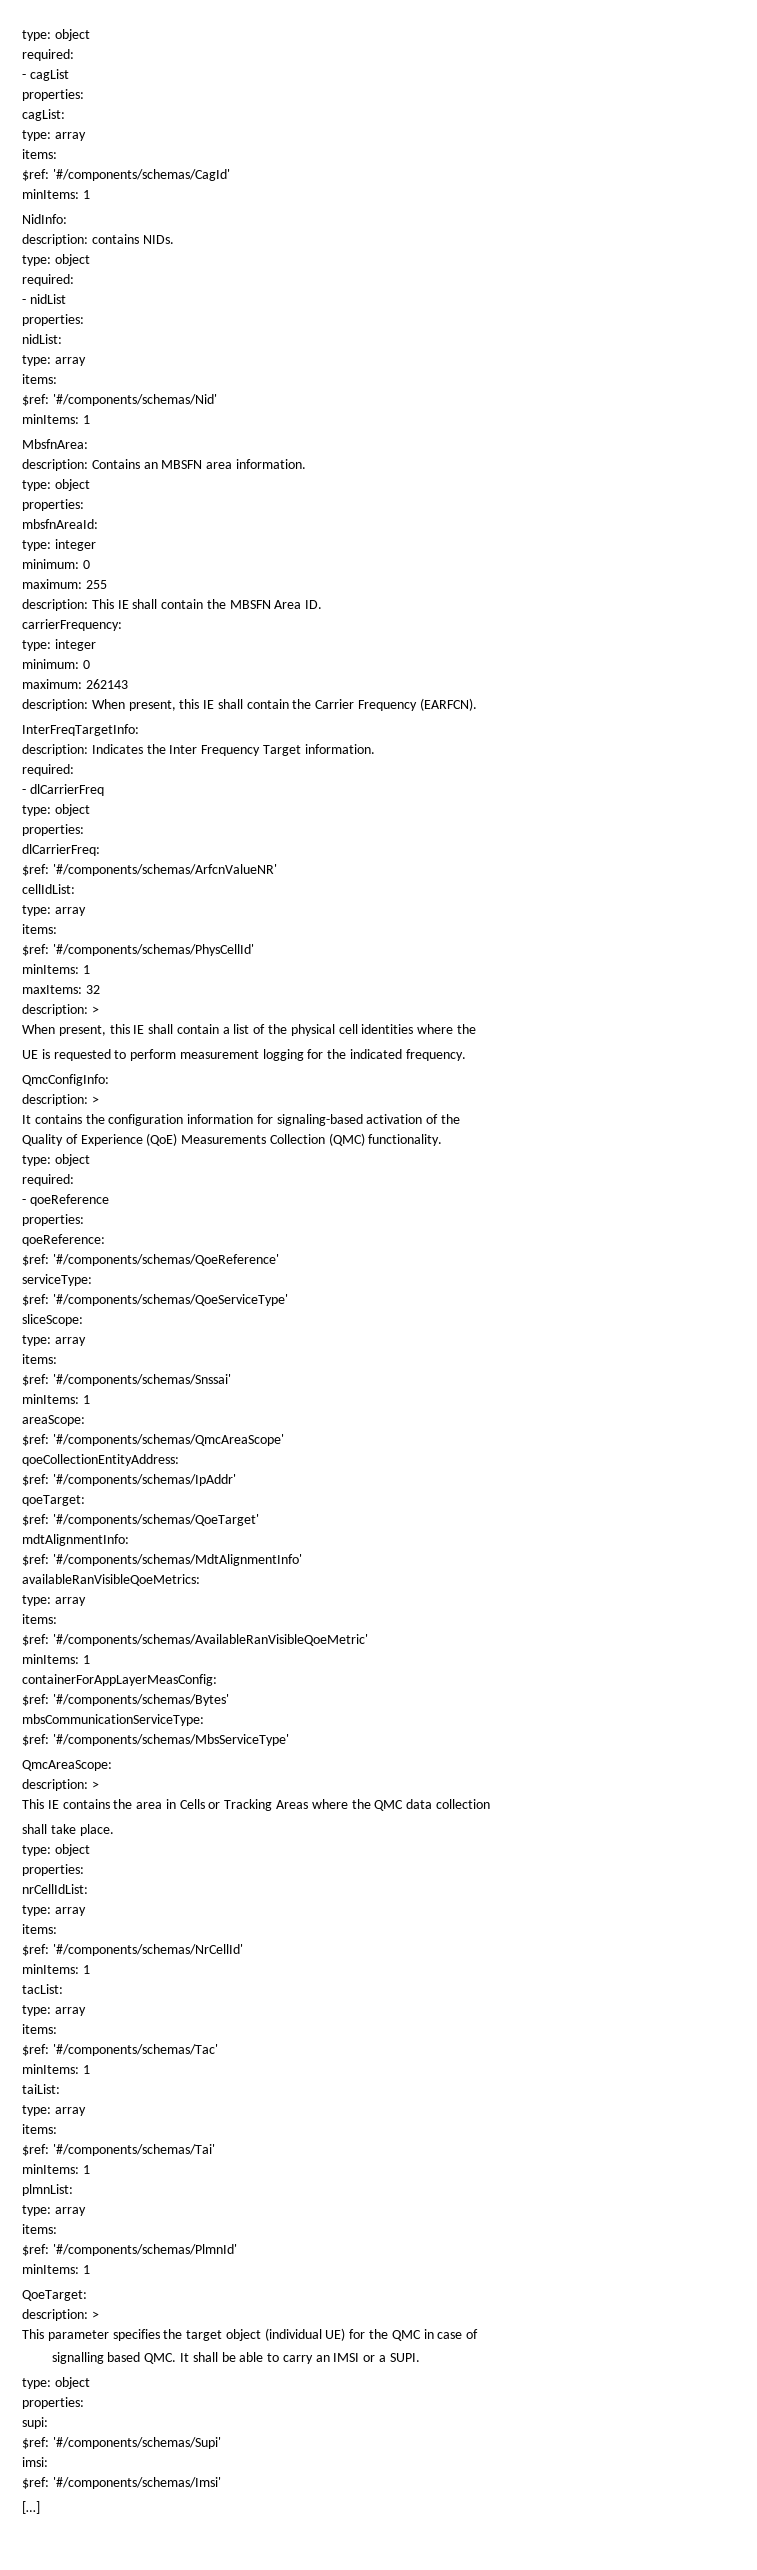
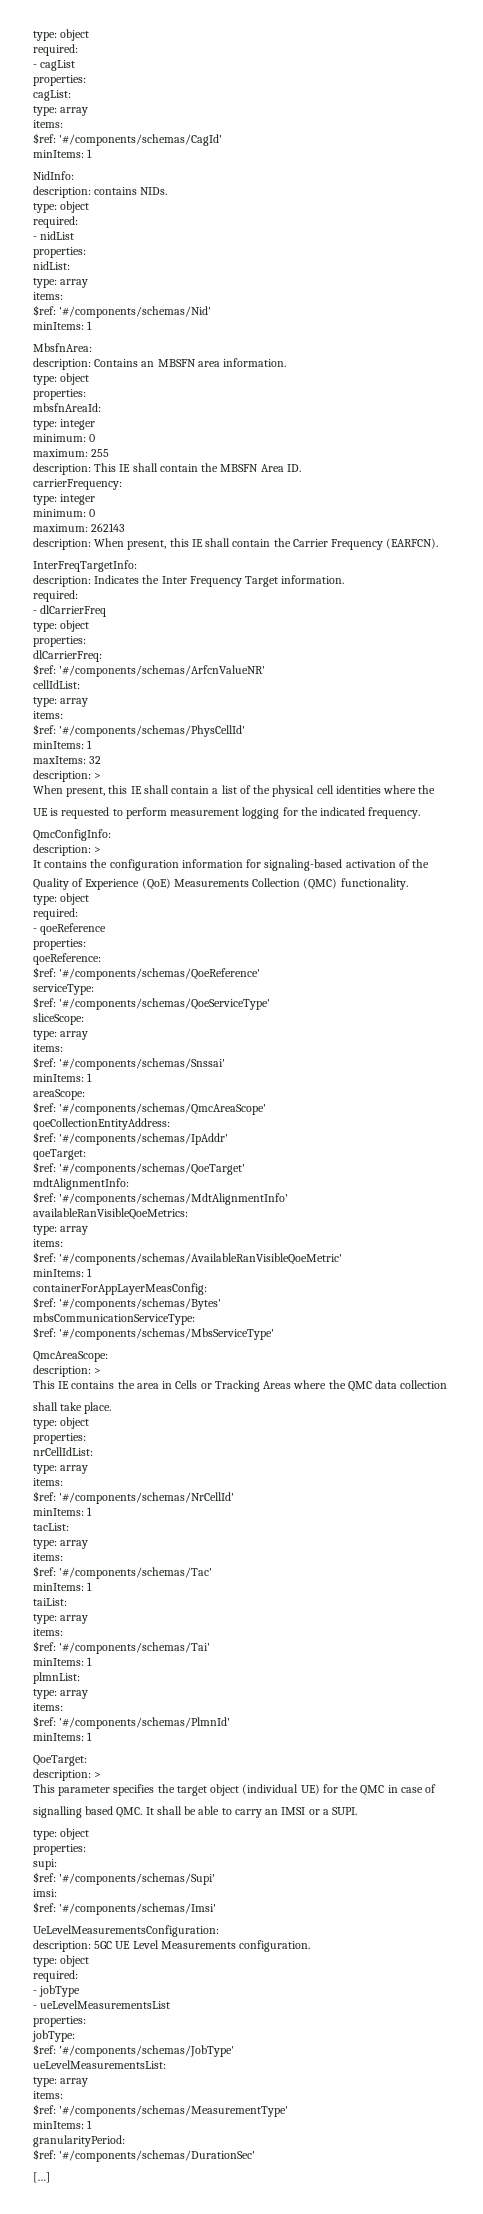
(221, 2483) none -> [33,1925,219,1937] [33,1940,311,1952] [33,1955,90,1967] [33,1970,78,1982] [33,1985,81,1997] [33,2000,171,2009] [33,2016,86,2027] [32,2030,75,2042] [33,2044,235,2057] [33,2060,166,2069] [33,2077,89,2087] [33,2091,63,2099] [33,2104,289,2117] [33,2120,93,2129] [33,2135,125,2147] [33,2149,256,2162] // UeLevelMeasurementsConfiguration: // description: 5GC UE Level Measurements configuration. // type: object // required: // - jobType // - ueLevelMeasurementsList // properties: // jobType: // $ref: '#/components/schemas/JobType' // ueLevelMeasurementsList: // type: array // items: // $ref: '#/components/schemas/MeasurementType' // minItems: 1 // granularityPeriod: // $ref: '#/components/schemas/DurationSec'

